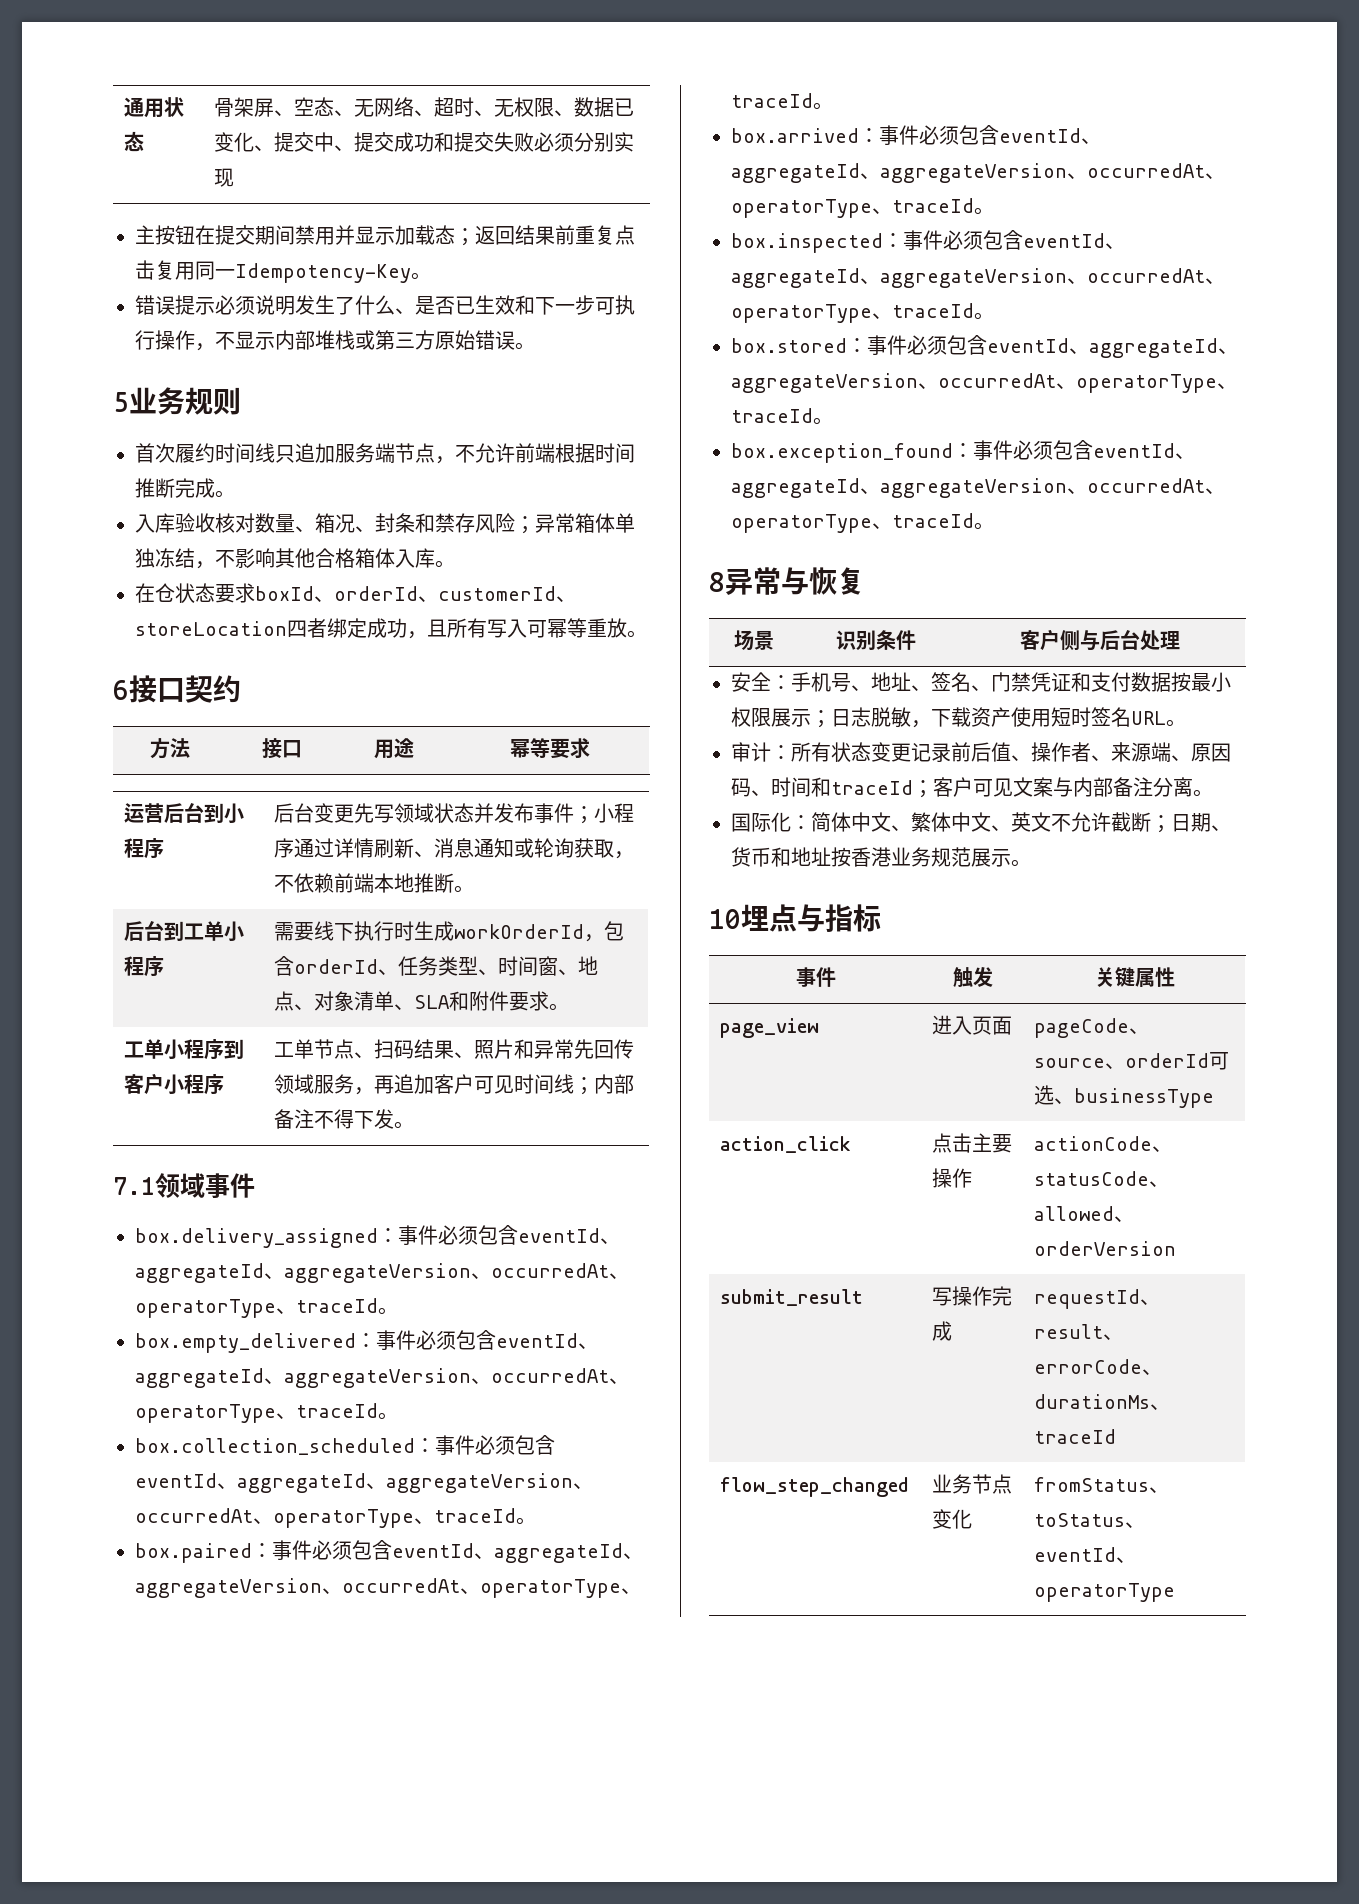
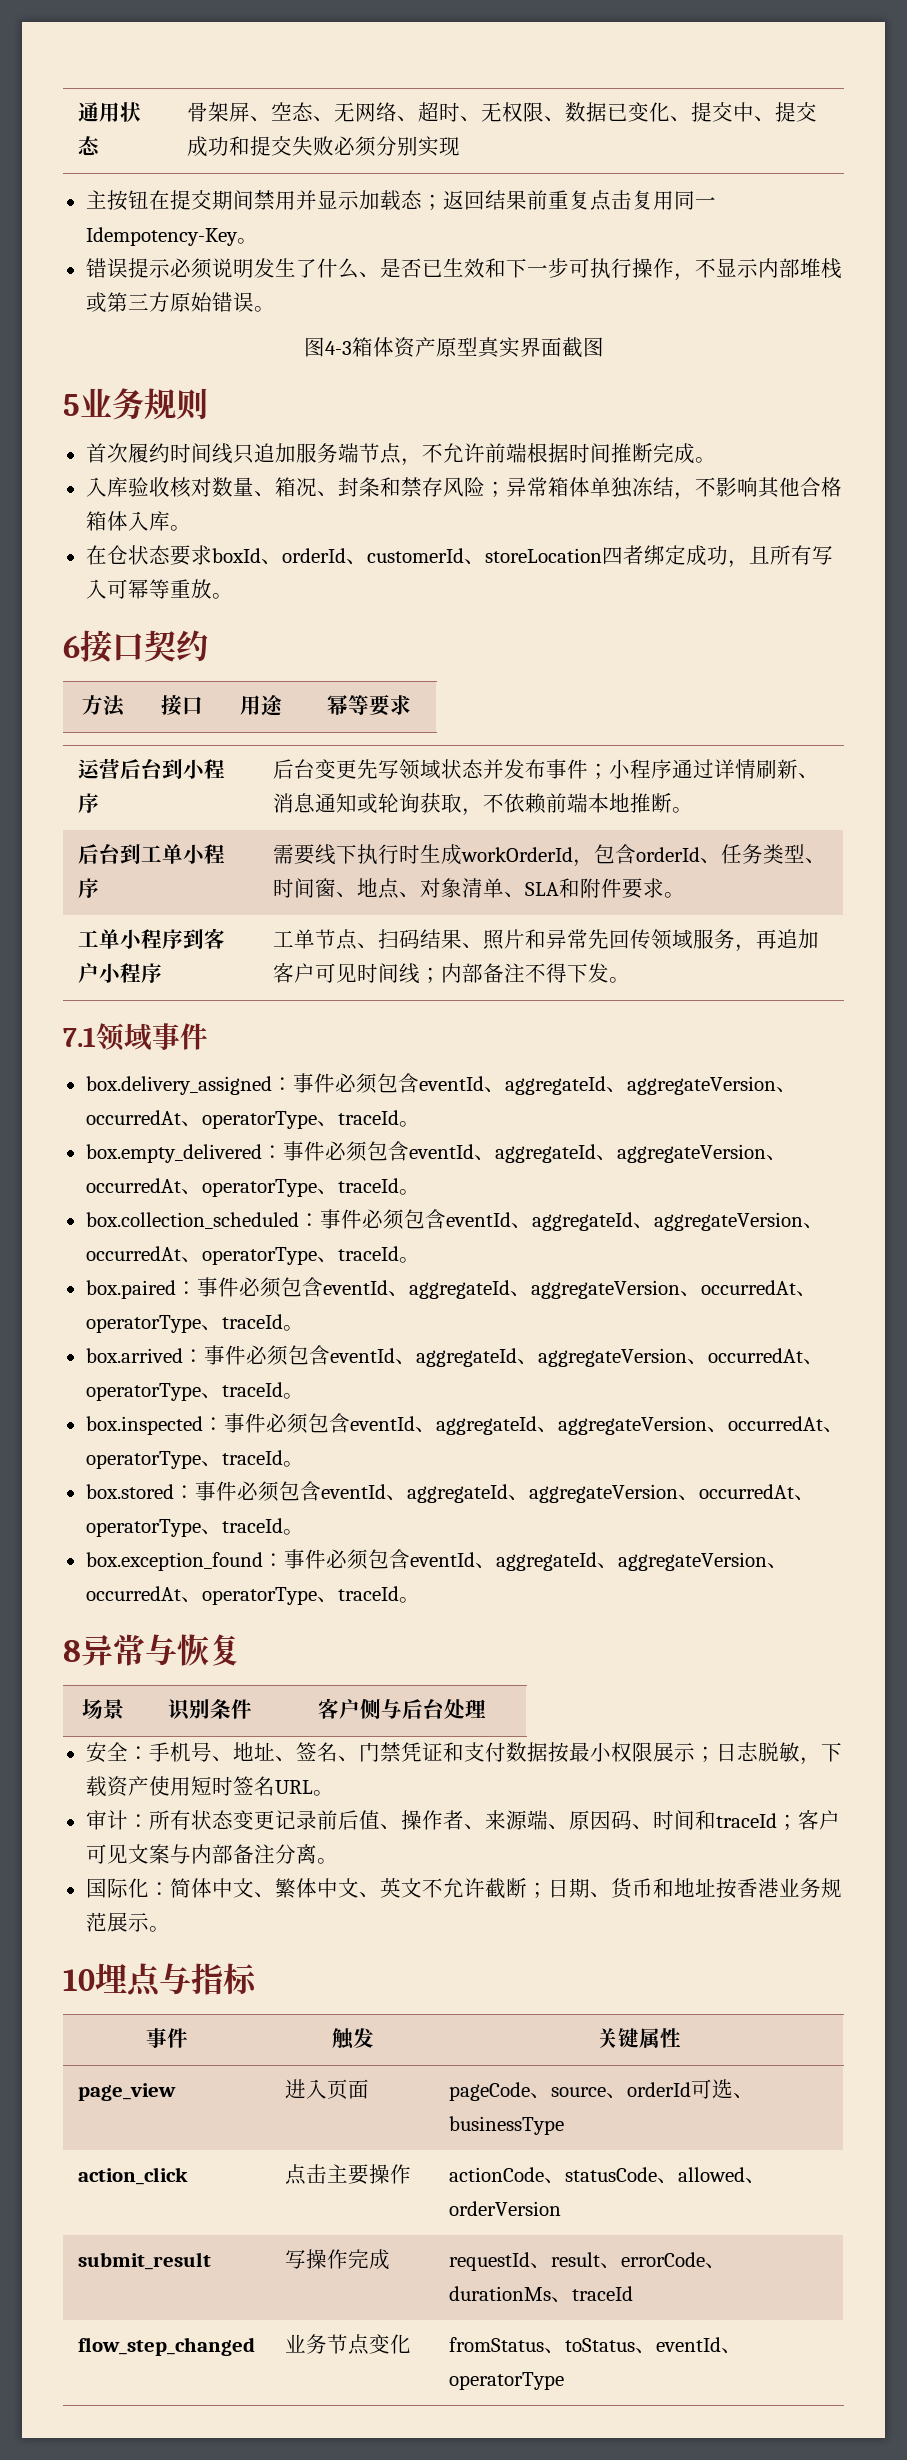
(535, 346) none -> [303,337,604,358] // 图4-3箱体资产原型真实界面截图

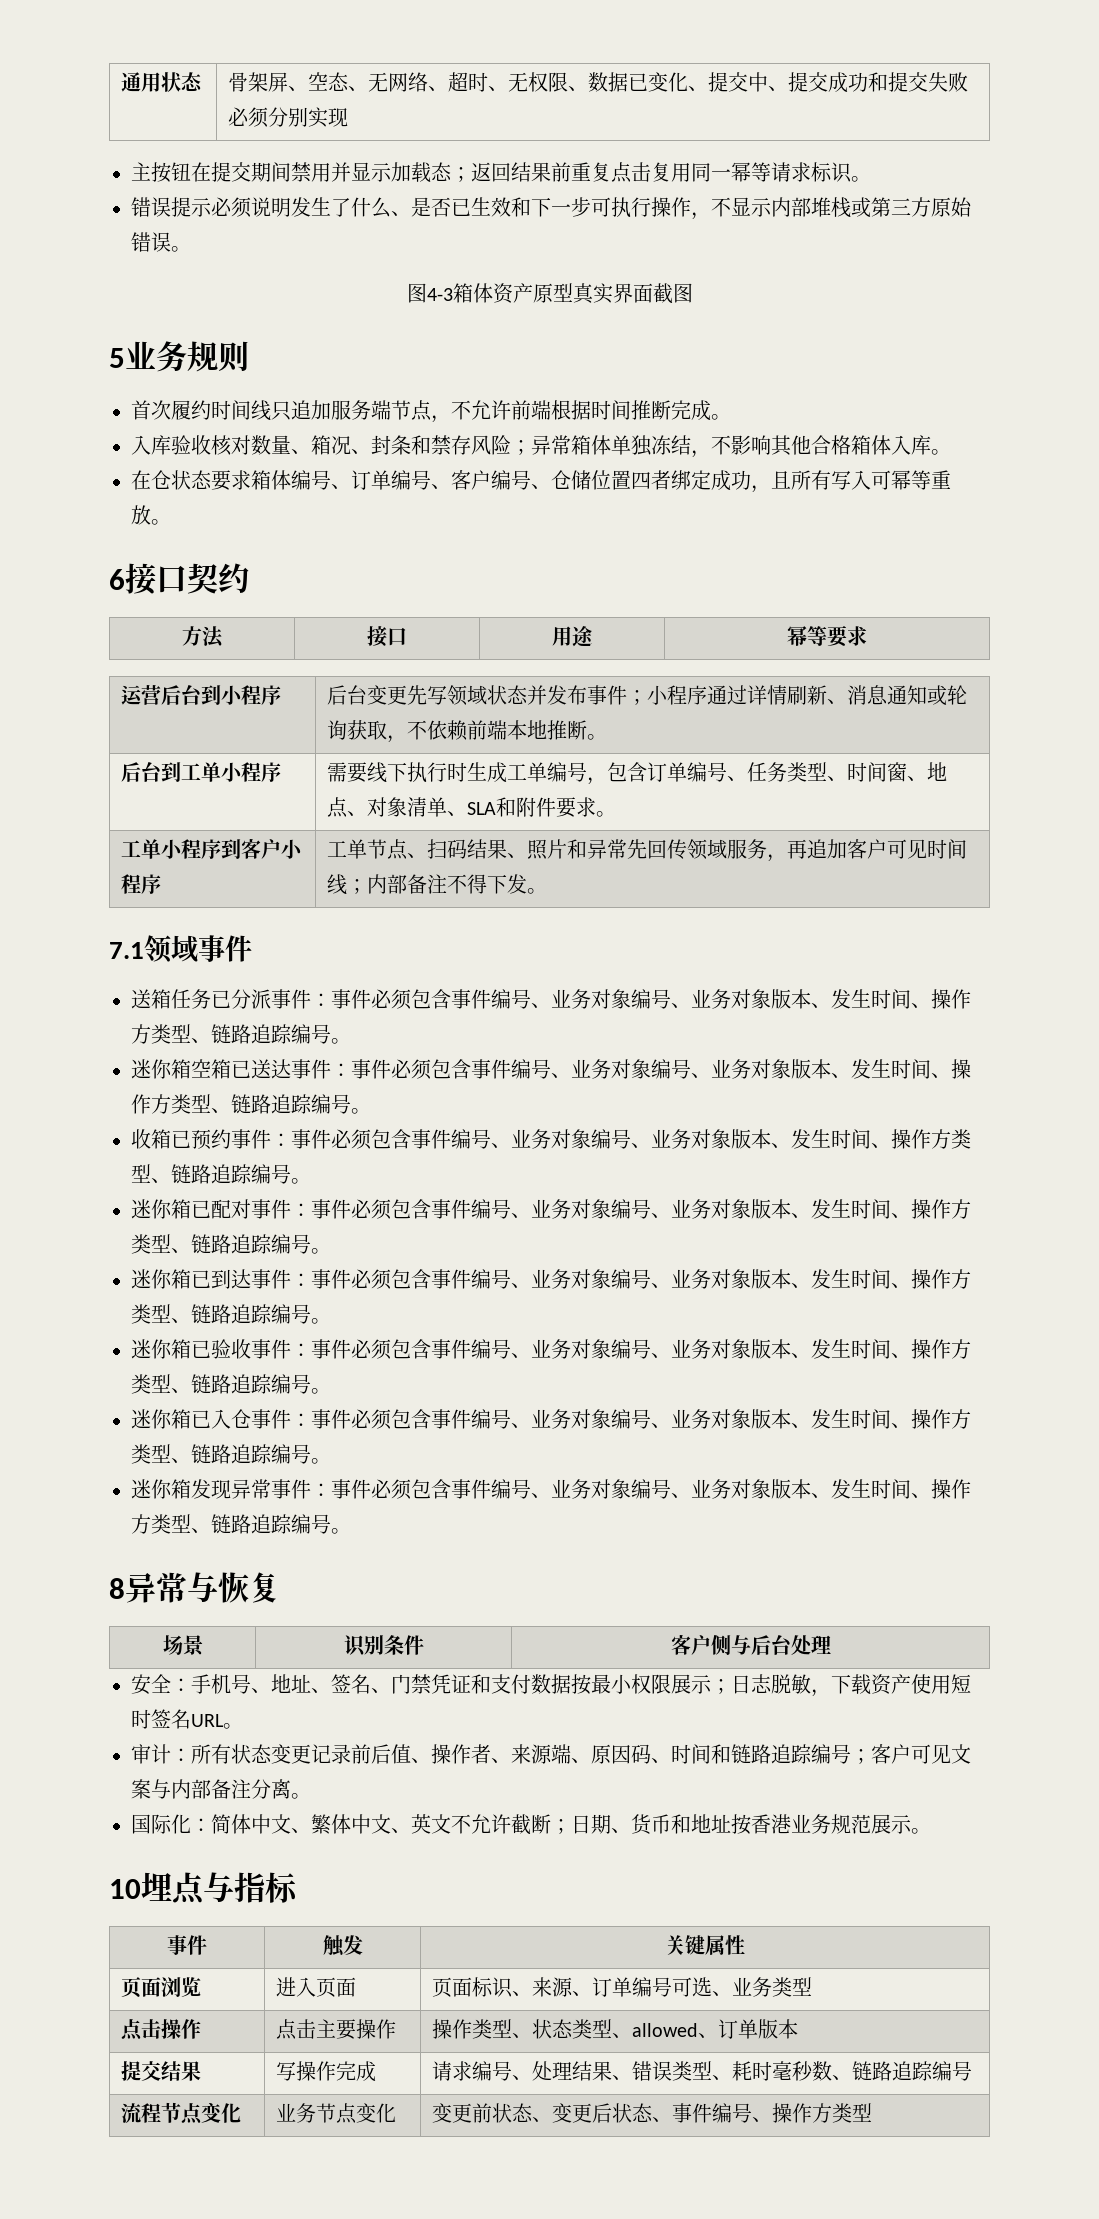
[85,227,238,246] Idempotency-Key -> [731,162,852,183] 幂等请求标识
[211,548,602,565] boxId、orderId、customerId、storeLocation -> [251,470,631,490] 箱体编号、订单编号、客户编号、仓储位置
[460,844,700,867] workOrderId，包含orderId -> [506,762,727,785] 工单编号，包含订单编号
[85,1073,797,1095] [85,1110,420,1129] [85,1141,787,1163] [85,1178,420,1197] [85,1209,824,1231] [85,1246,420,1265] [85,1277,817,1299] [85,1314,304,1333] [85,1345,824,1367] [85,1382,304,1401] [85,1413,844,1435] [85,1450,304,1469] [85,1481,815,1503] [85,1518,304,1537] [85,1549,788,1571] [85,1586,399,1605] box.delivery_assigned：事件必须包含eventId、aggregateId、aggregateVersion、occurredAt、operatorType、traceId。 // box.empty_delivered：事件必须包含eventId、aggregateId、aggregateVersion、occurredAt、operatorType、traceId。 // box.collection_scheduled：事件必须包含eventId、aggregateId、aggregateVersion、occurredAt、operatorType、traceId。 // box.paired：事件必须包含eventId、aggregateId、aggregateVersion、occurredAt、operatorType、traceId。 // box.arrived：事件必须包含eventId、aggregateId、aggregateVersion、occurredAt、operatorType、traceId。 // box.inspected：事件必须包含eventId、aggregateId、aggregateVersion、occurredAt、operatorType、traceId。 // box.stored：事件必须包含eventId、aggregateId、aggregateVersion、occurredAt、operatorType、traceId。 // box.exception_found：事件必须包含eventId、aggregateId、aggregateVersion、occurredAt、operatorType、traceId -> [131,989,971,1010] [131,1024,351,1044] [131,1059,971,1080] [131,1094,371,1114] [131,1129,971,1150] [131,1164,311,1184] [131,1199,971,1220] [131,1234,331,1254] [131,1269,971,1290] [131,1304,331,1324] [131,1339,971,1360] [131,1374,331,1394] [131,1409,971,1430] [131,1444,331,1464] [131,1479,971,1500] [131,1514,331,1534] 送箱任务已分派事件：事件必须包含事件编号、业务对象编号、业务对象版本、发生时间、操作方类型、链路追踪编号。 // 迷你箱空箱已送达事件：事件必须包含事件编号、业务对象编号、业务对象版本、发生时间、操作方类型、链路追踪编号。 // 收箱已预约事件：事件必须包含事件编号、业务对象编号、业务对象版本、发生时间、操作方类型、链路追踪编号。 // 迷你箱已配对事件：事件必须包含事件编号、业务对象编号、业务对象版本、发生时间、操作方类型、链路追踪编号。 // 迷你箱已到达事件：事件必须包含事件编号、业务对象编号、业务对象版本、发生时间、操作方类型、链路追踪编号。 // 迷你箱已验收事件：事件必须包含事件编号、业务对象编号、业务对象版本、发生时间、操作方类型、链路追踪编号。 // 迷你箱已入仓事件：事件必须包含事件编号、业务对象编号、业务对象版本、发生时间、操作方类型、链路追踪编号。 // 迷你箱发现异常事件：事件必须包含事件编号、业务对象编号、业务对象版本、发生时间、操作方类型、链路追踪编号
[715,1813,777,1828] traceId -> [731,1744,851,1764] 链路追踪编号
[77,2083,176,2101] page_view -> [120,1977,201,1998] 页面浏览
[448,2079,754,2101] [448,2116,564,2135] [77,2167,188,2185] [284,2164,411,2185] [448,2167,766,2184] [448,2201,561,2216] [77,2252,211,2270] [284,2249,390,2270] [448,2252,726,2271] [448,2286,633,2303] [77,2337,255,2356] [284,2334,411,2355] [448,2337,742,2354] [448,2372,564,2390] pageCode、source、orderId可选、businessType // action_click | 点击主要操作 | actionCode、statusCode、allowed、orderVersion // submit_result | 写操作完成 | requestId、result、errorCode、durationMs、traceId // flow_step_changed | 业务节点变化 | fromStatus、toStatus、eventId、operatorType -> [431,1977,812,1998] [120,2019,201,2041] [275,2019,396,2040] [431,2019,798,2039] [120,2061,201,2081] [275,2061,376,2082] [431,2061,972,2081] [120,2102,241,2125] [275,2103,396,2124] [431,2103,872,2123] 页面标识、来源、订单编号可选、业务类型 // 点击操作 | 点击主要操作 | 操作类型、状态类型、allowed、订单版本 // 提交结果 | 写操作完成 | 请求编号、处理结果、错误类型、耗时毫秒数、链路追踪编号 // 流程节点变化 | 业务节点变化 | 变更前状态、变更后状态、事件编号、操作方类型

